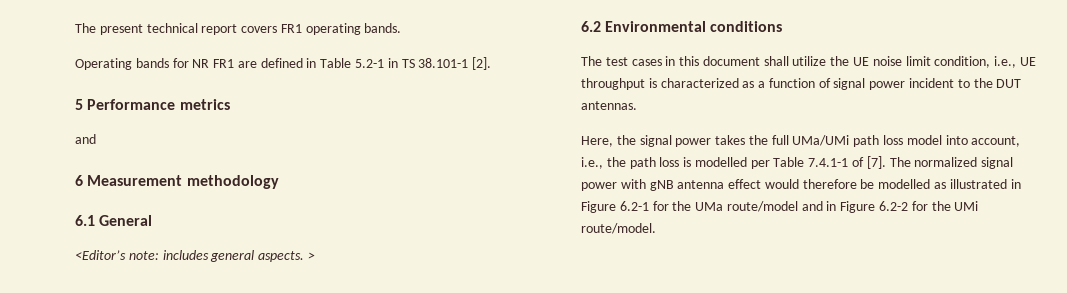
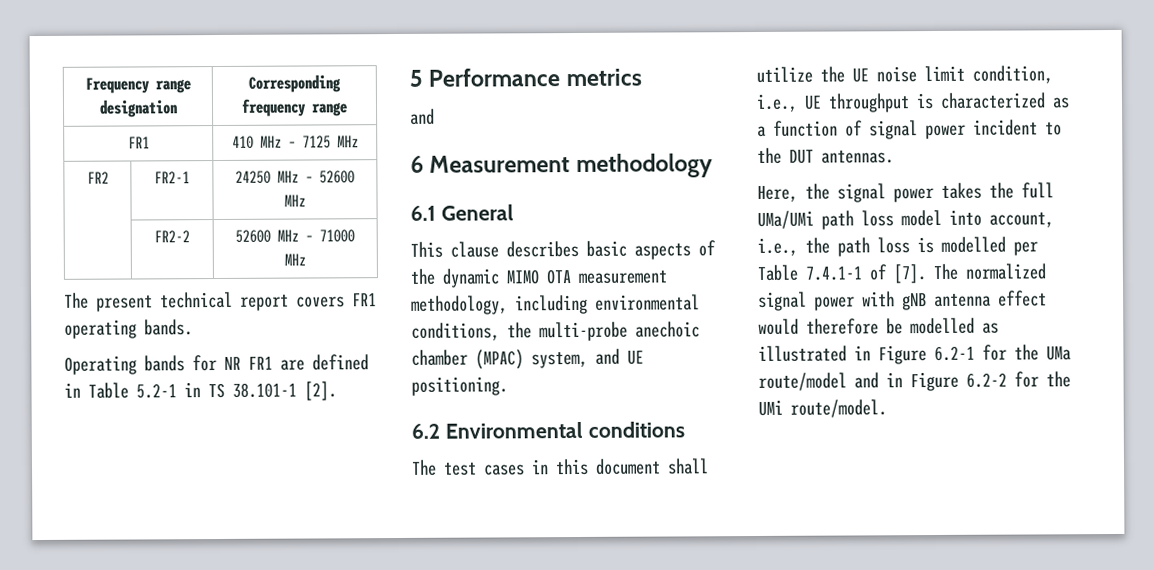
(75, 28) none -> [84,77,191,94] [98,99,178,118] [248,74,341,93] [241,98,348,117] [127,136,150,149] [231,135,359,149] [86,171,109,184] [154,171,190,184] [235,170,355,184] [284,194,306,207] [154,230,190,243] [235,229,355,243] [284,253,306,266] Frequency range designation | Corresponding frequency range // FR1 | 410 MHz – 7125 MHz // FR2 | FR2-1 | 24250 MHz – 52600 MHz // | FR2-2 | 52600 MHz – 71000 MHz //
[75,250,315,262] <Editor’s note: includes general aspects. > -> [410,240,716,260] [410,268,667,288] [411,294,700,315] [411,321,700,342] [411,348,644,370] [411,376,508,396] This clause describes basic aspects of the dynamic MIMO OTA measurement methodology, including environmental conditions, the multi-probe anechoic chamber (MPAC) system, and UE positioning.

